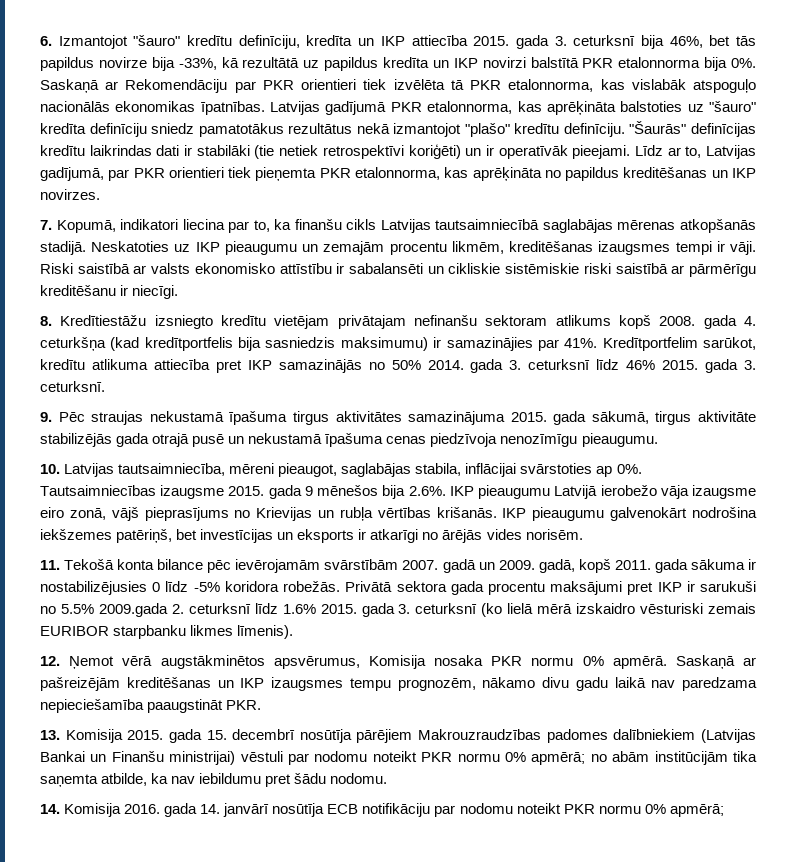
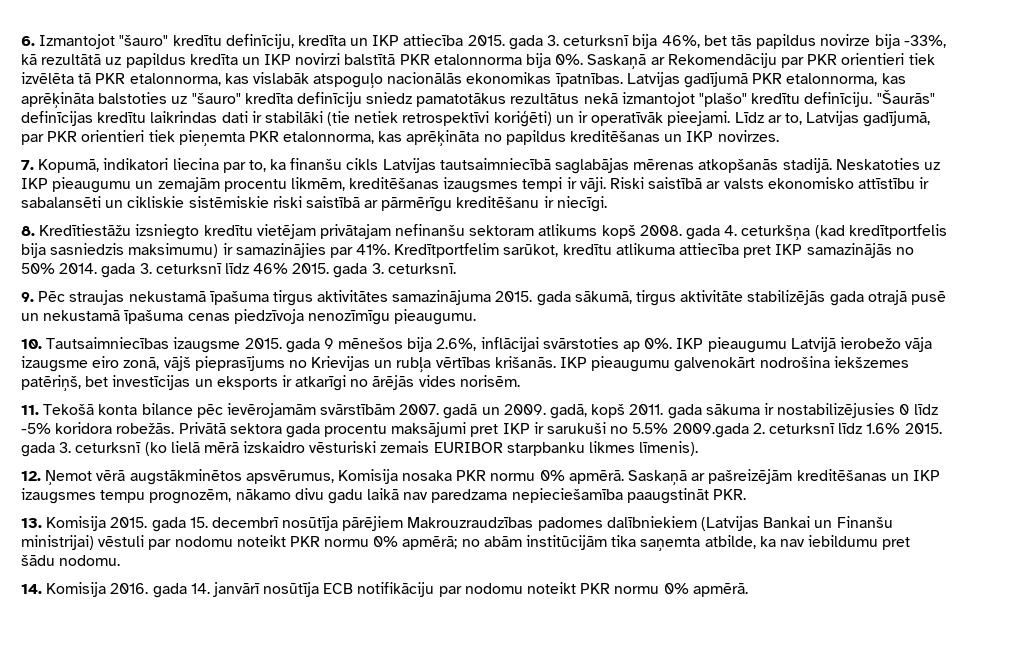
[64,463,642,477] Latvijas tautsaimniecība, mēreni pieaugot, saglabājas stabila, inflācijai svārstoties ap 0%. -> (42, 344) none
[408,486,446,496] 2.6%. -> [436,337,673,352] 2.6%, inflācijai svārstoties ap 0%.
[669,804,724,817] apmērā; -> [692,583,748,597] apmērā.

